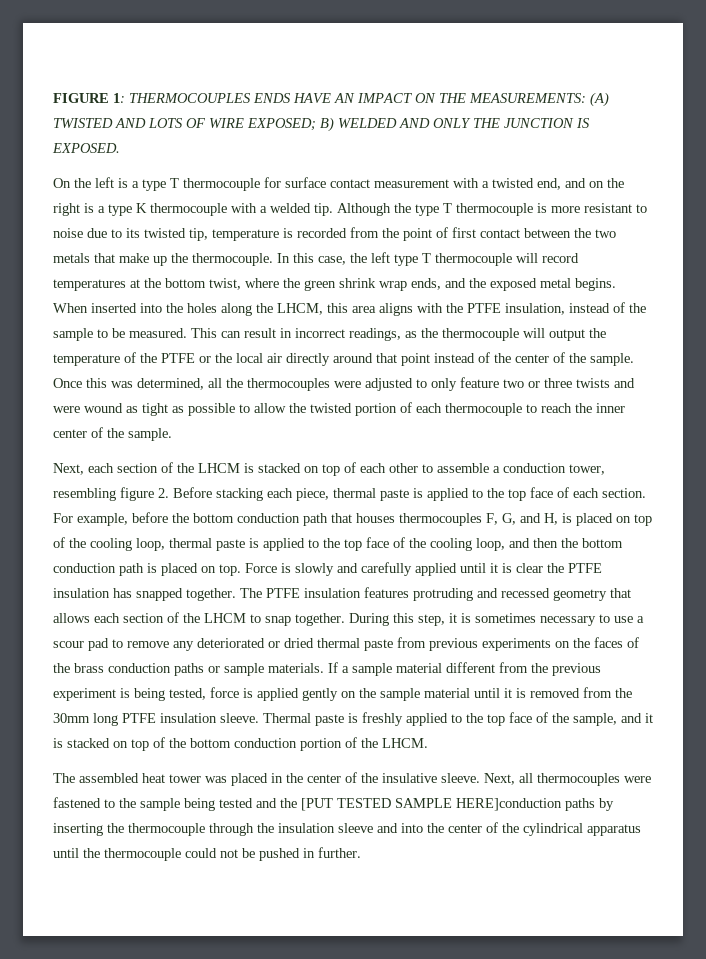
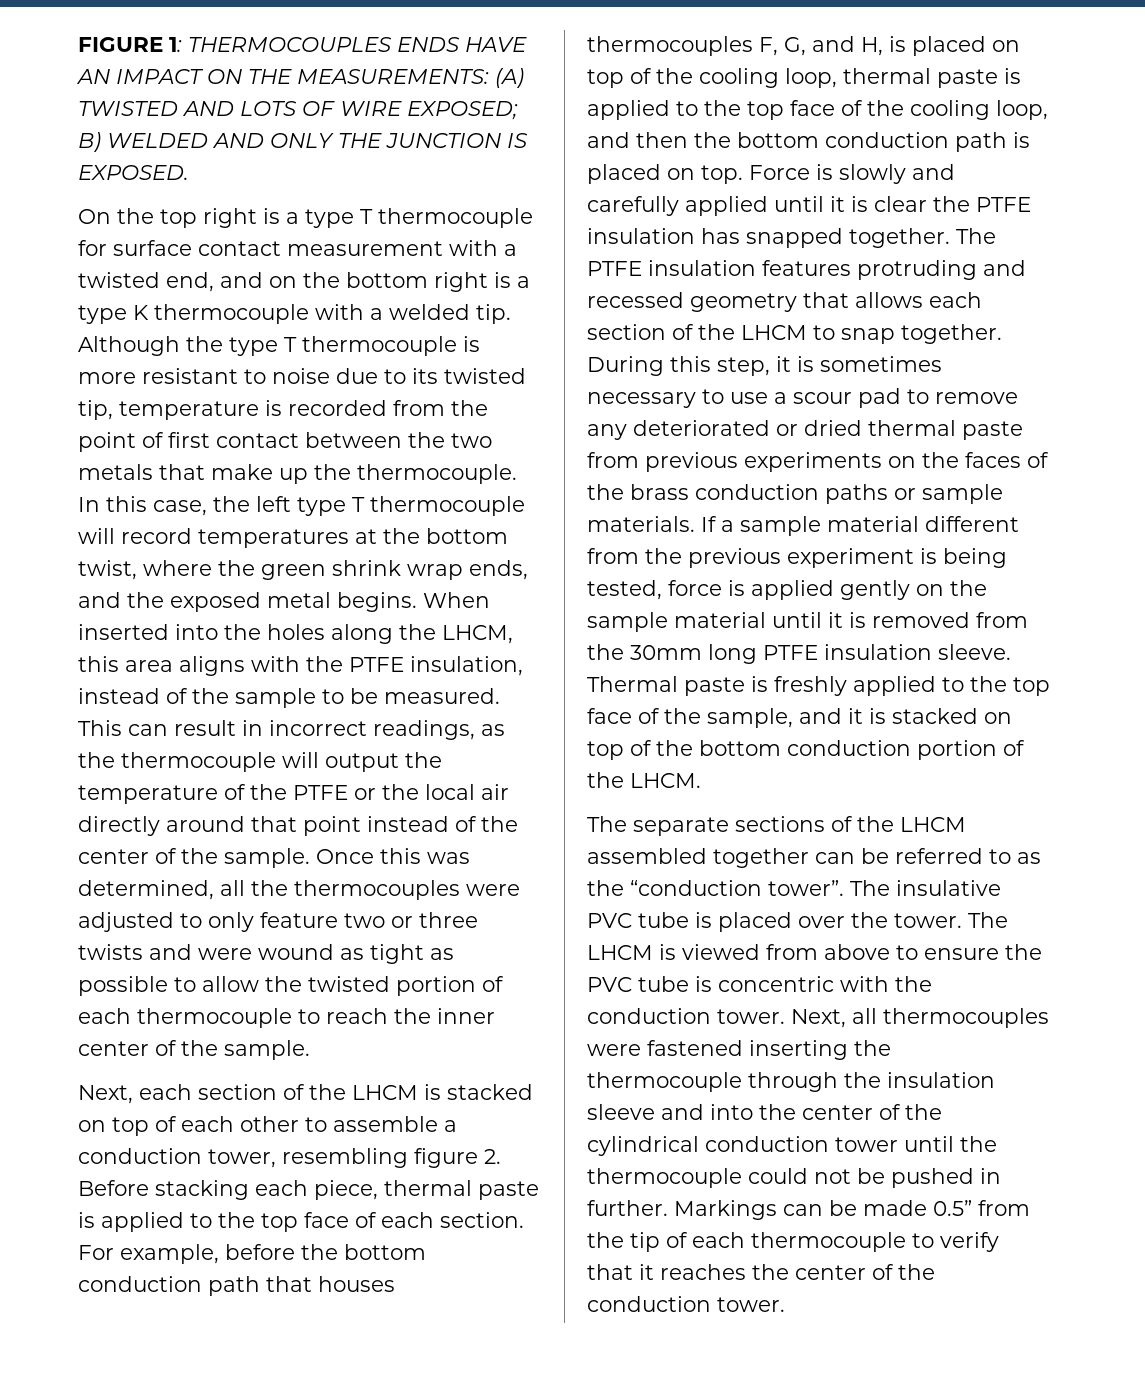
[95,177,114,188] left -> [160,208,257,228] top right
(624, 183) none -> [346,272,428,288] bottom
[79,772,480,786] assembled heat tower was placed in the center of the insulative sleeve. -> [633,816,966,836] [587,848,1041,868] [587,880,1001,896] [587,912,1008,932] [587,944,1042,960] [587,976,932,992] [587,1008,785,1024] separate sections of the LHCM assembled together can be referred to as the “conduction tower”. The insulative PVC tube is placed over the tower. The LHCM is viewed from above to ensure the PVC tube is concentric with the conduction tower.
[104,798,614,811] to the sample being tested and the [PUT TESTED SAMPLE HERE]conduction paths by -> (743, 1048) none
[587,824,641,836] apparatus -> [705,1136,898,1152] conduction tower
(361, 852) none -> [674,1200,1030,1220] [587,1232,999,1252] [587,1264,935,1280] [587,1296,785,1312] Markings can be made 0.5” from the tip of each thermocouple to verify that it reaches the center of the conduction tower.

